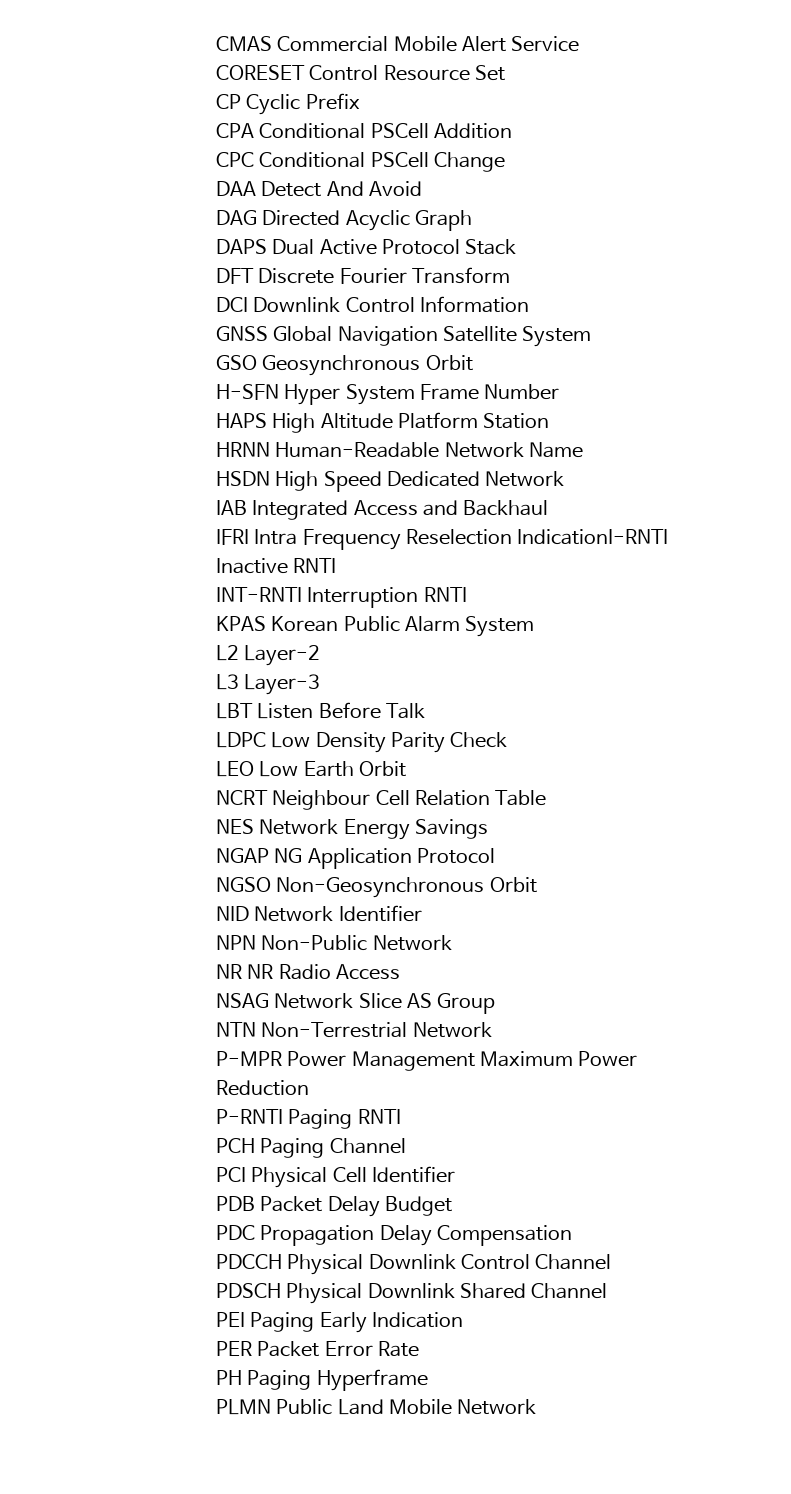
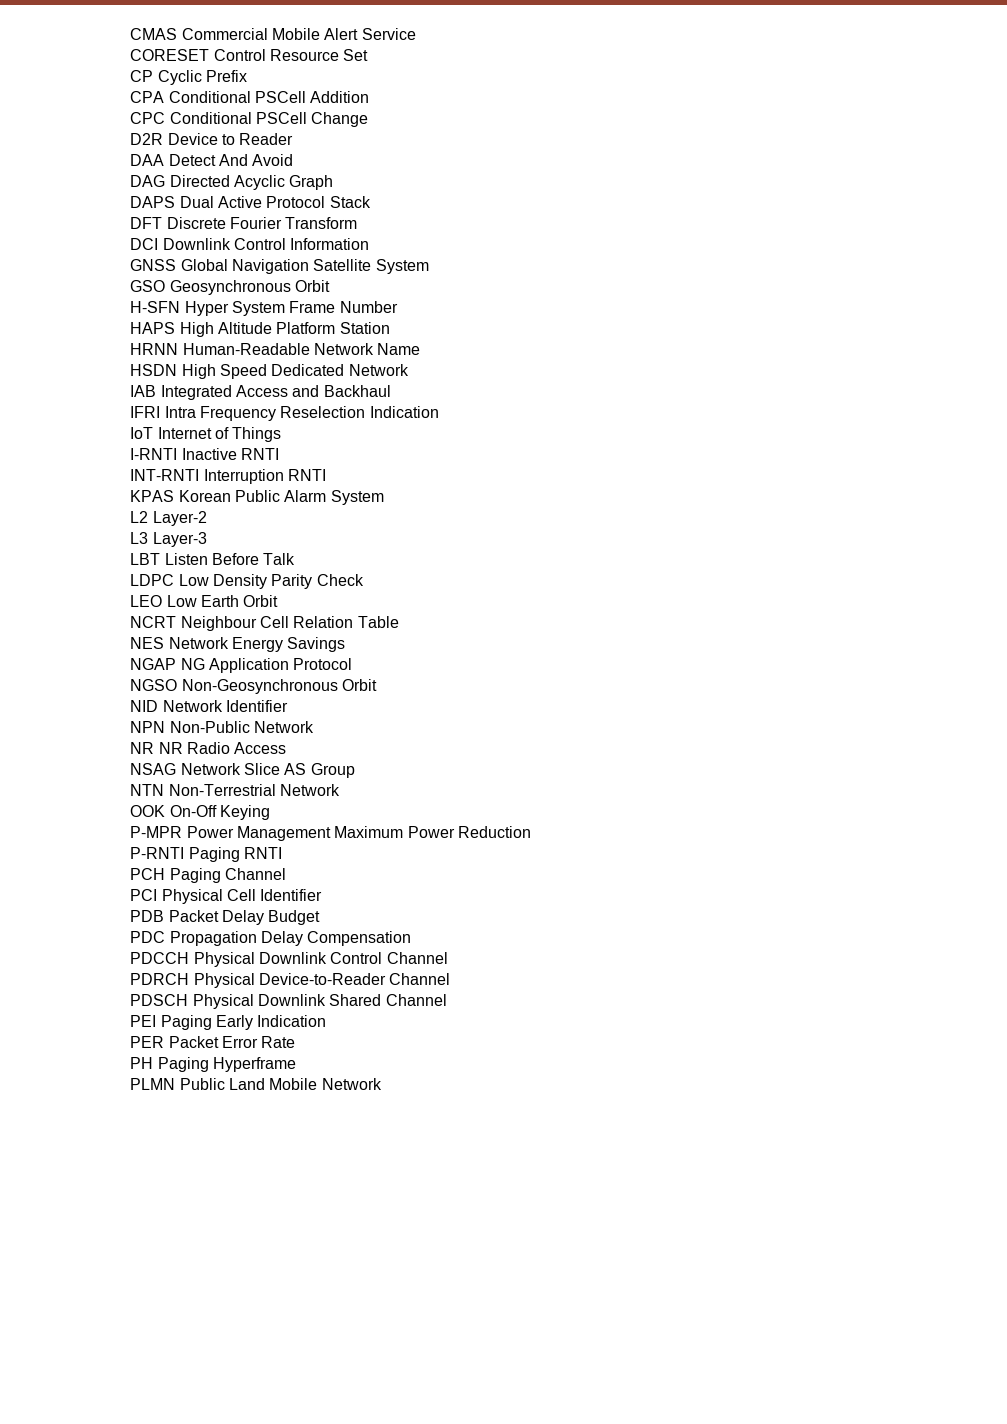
(505, 162) none -> [130,133,294,145] // D2R Device to Reader
[517,529,669,545] IndicationI-RNTI -> [369,406,439,418] [130,427,282,442] [130,448,178,460] Indication // IoT Internet of Things // I-RNTI
(492, 1030) none -> [130,805,270,820] // OOK On-Off Keying
(612, 1262) none -> [130,973,451,988] // PDRCH Physical Device-to-Reader Channel

